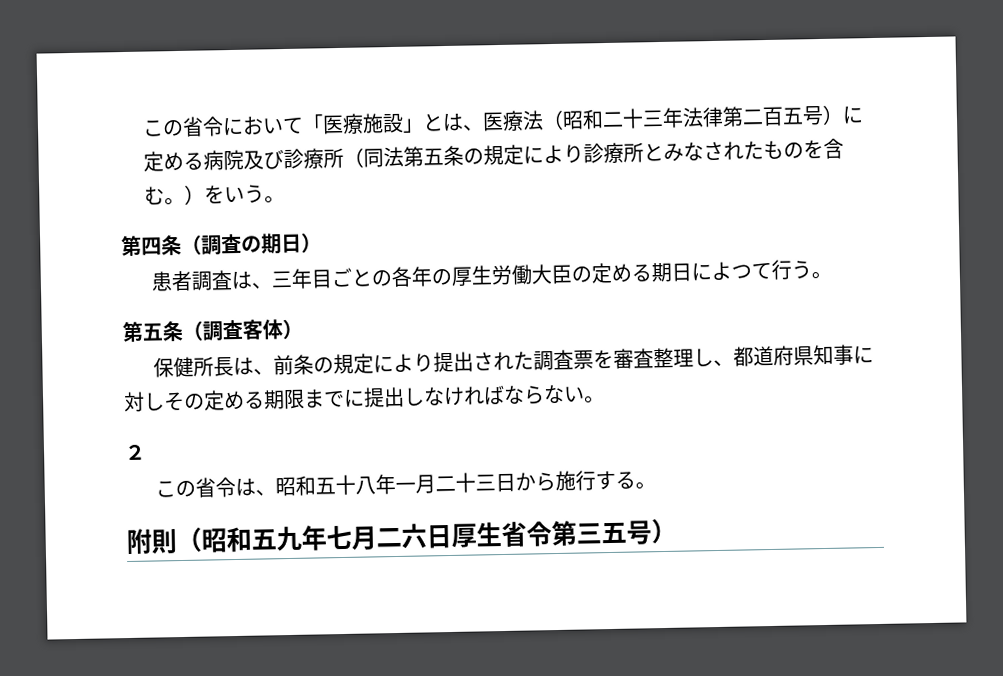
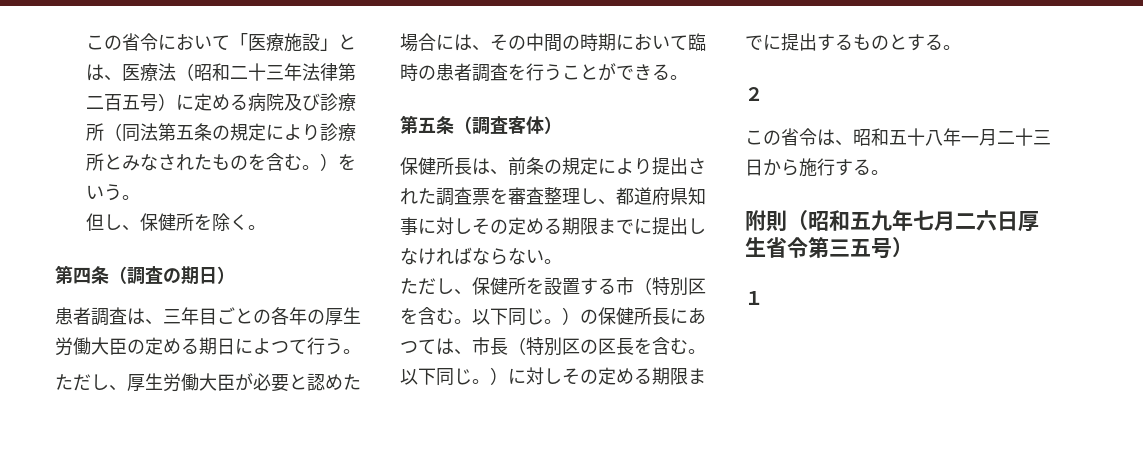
(285, 199) none -> [85,213,266,231] // 但し、保健所を除く。
(833, 275) none -> [55,373,361,392] [400,33,706,52] [400,63,688,82] // ただし、厚生労働大臣が必要と認めた場合には、その中間の時期において臨時の患者調査を行うことができる。
(605, 399) none -> [400,277,706,296] [400,307,706,326] [400,337,706,356] [400,367,706,386] [745,33,961,51] // ただし、保健所を設置する市（特別区を含む。以下同じ。）の保健所長にあつては、市長（特別区の区長を含む。以下同じ。）に対しその定める期限までに提出するものとする。
(677, 531) none -> [745,291,763,305] // １

